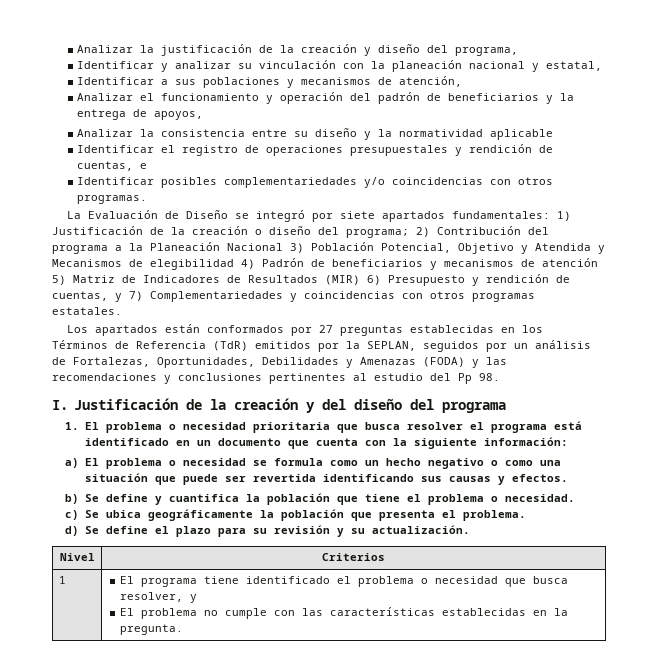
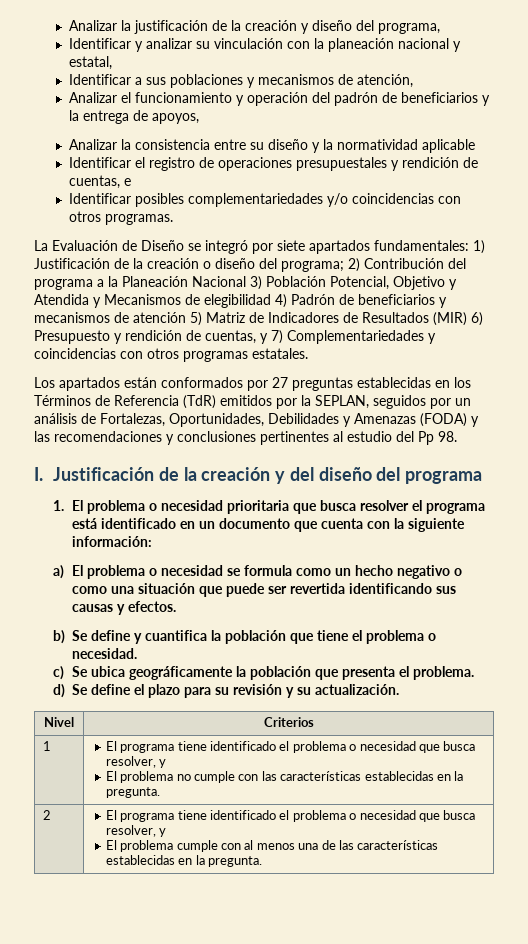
(183, 629) none -> [43,810,52,820] [105,810,476,822] [105,825,167,837] [105,840,439,852] [105,855,263,867] // 2 | El programa tiene identificado el problema o necesidad que busca resolver, y // El problema cumple con al menos una de las características establecidas en la pregunta.

